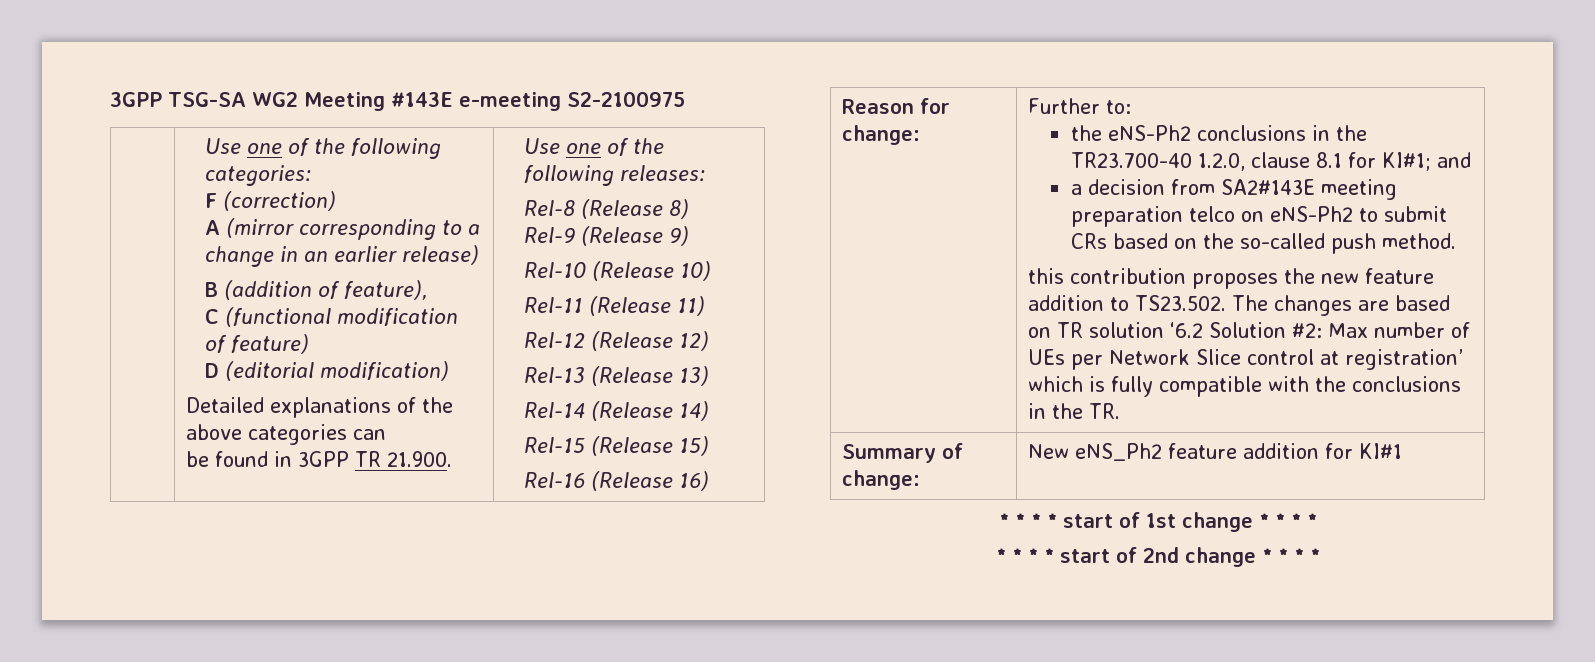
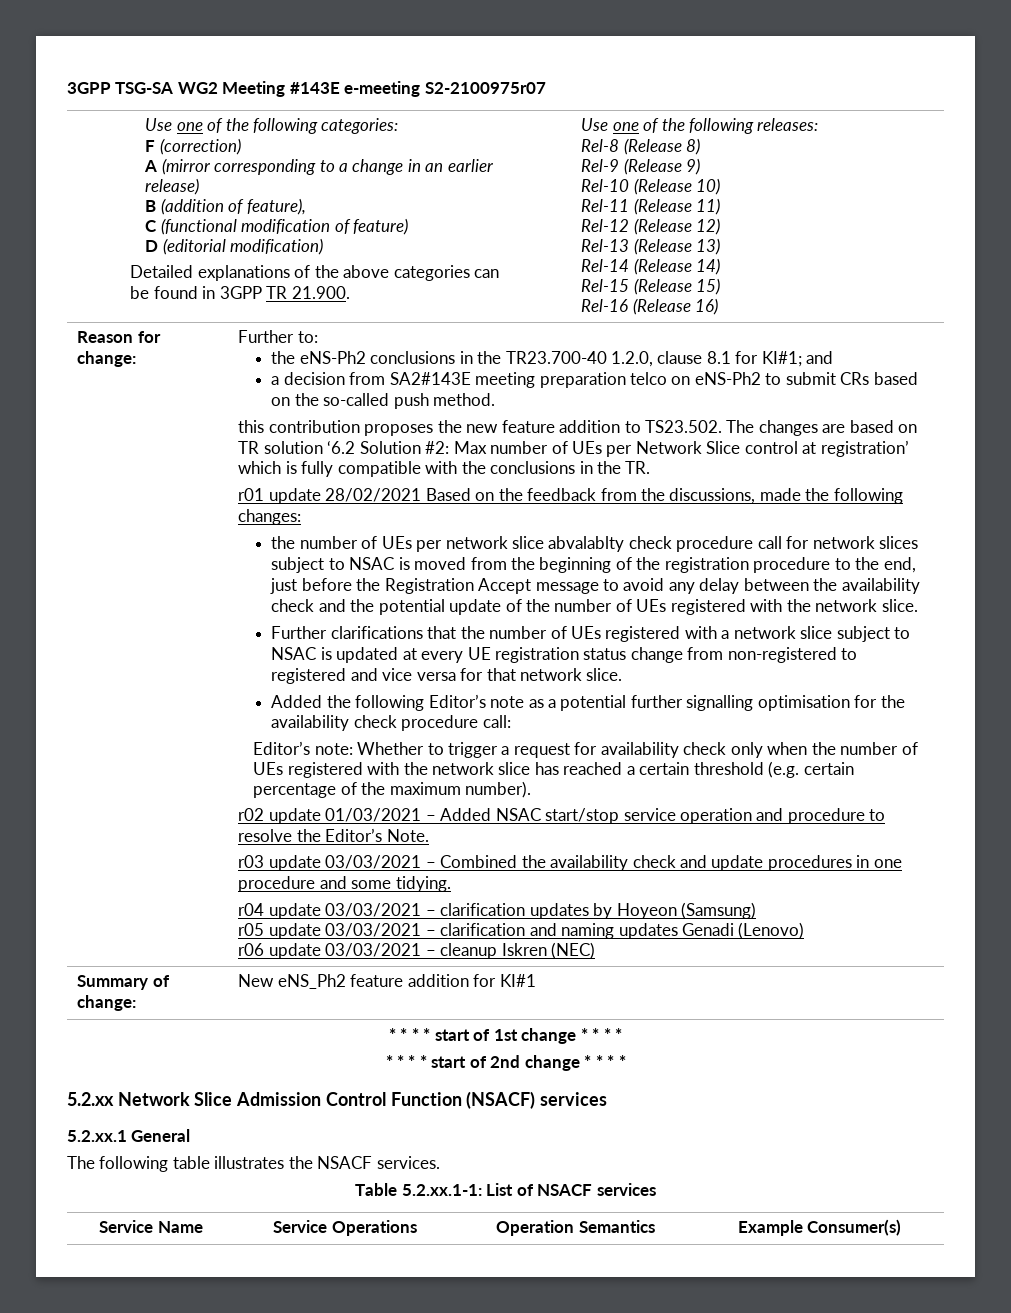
[567,91,685,107] S2-2100975 -> [424,82,546,94] S2-2100975r07
(1120, 411) none -> [238,488,903,504] [238,509,302,525] [271,536,919,552] [271,557,916,573] [270,578,920,594] [271,599,918,615] [271,626,911,642] [271,647,858,663] [271,668,623,684] [271,694,905,711] [271,715,511,731] [253,741,918,758] [253,761,854,778] [253,781,531,798] [238,808,886,824] [238,828,429,842] [238,855,902,871] [238,876,451,892] [238,902,756,919] [238,922,805,939] [238,942,596,959] // r01 update 28/02/2021 Based on the feedback from the discussions, made the following changes: // the number of UEs per network slice abvalablty check procedure call for network slices subject to NSAC is moved from the beginning of the registration procedure to the end, just before the Registration Accept message to avoid any delay between the availability check and the potential update of the number of UEs registered with the network slice. // Further clarifications that the number of UEs registered with a network slice subject to NSAC is updated at every UE registration status change from non-registered to registered and vice versa for that network slice. // Added the following Editor’s note as a potential further signalling optimisation for the availability check procedure call: // Editor’s note: Whether to trigger a request for availability check only when the number of UEs registered with the network slice has reached a certain threshold (e.g. certain percentage of the maximum number). // r02 update 01/03/2021 – Added NSAC start/stop service operation and procedure to resolve the Editor’s Note. // r03 update 03/03/2021 – Combined the availability check and update procedures in one procedure and some tidying. // r04 update 03/03/2021 – clarification updates by Hoyeon (Samsung) // r05 update 03/03/2021 – clarification and naming updates Genadi (Lenovo) // r06 update 03/03/2021 – cleanup Iskren (NEC)
(1320, 555) none -> [67,1091,608,1109] [67,1129,191,1142] [67,1156,440,1172] [355,1183,656,1196] [99,1220,203,1233] [273,1220,417,1236] [496,1220,655,1236] [737,1219,902,1236] // 5.2.xx Network Slice Admission Control Function (NSACF) services // 5.2.xx.1 General // The following table illustrates the NSACF services. // Table 5.2.xx.1-1: List of NSACF services // Service Name | Service Operations | Operation Semantics | Example Consumer(s)

